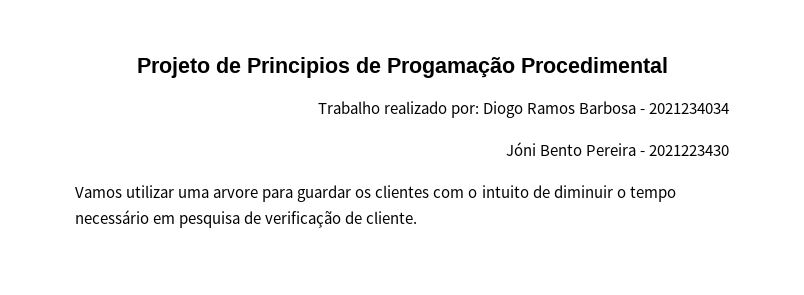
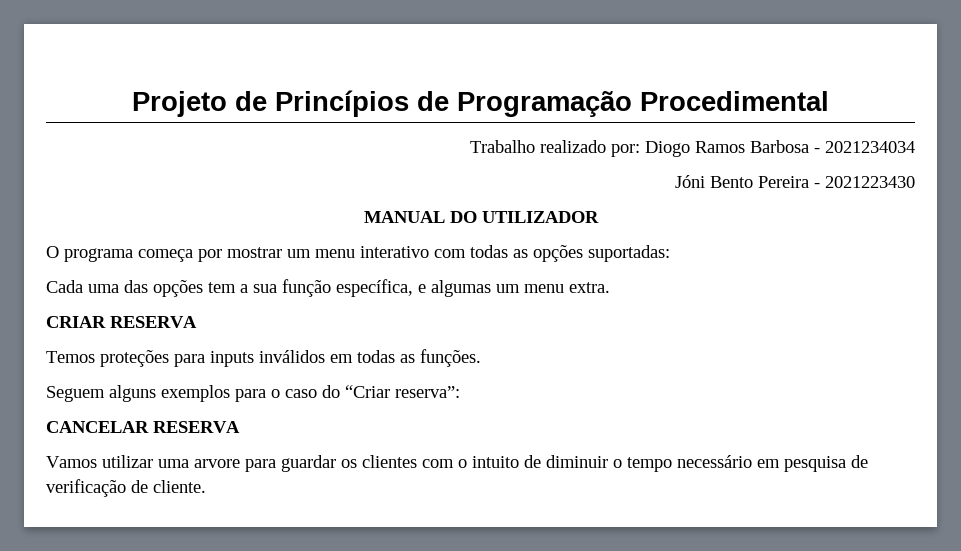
[246,57,515,78] Principios de Progamação -> [275,90,632,117] Princípios de Programação
(729, 150) none -> [363,211,599,223] [46,245,670,262] [46,279,610,297] [46,316,197,328] [46,349,481,367] [46,385,460,402] [46,421,240,433] // MANUAL DO UTILIZADOR // O programa começa por mostrar um menu interativo com todas as opções suportadas: // Cada uma das opções tem a sua função específica, e algumas um menu extra. // CRIAR RESERVA // Temos proteções para inputs inválidos em todas as funções. // Seguem alguns exemplos para o caso do “Criar reserva”: // CANCELAR RESERVA

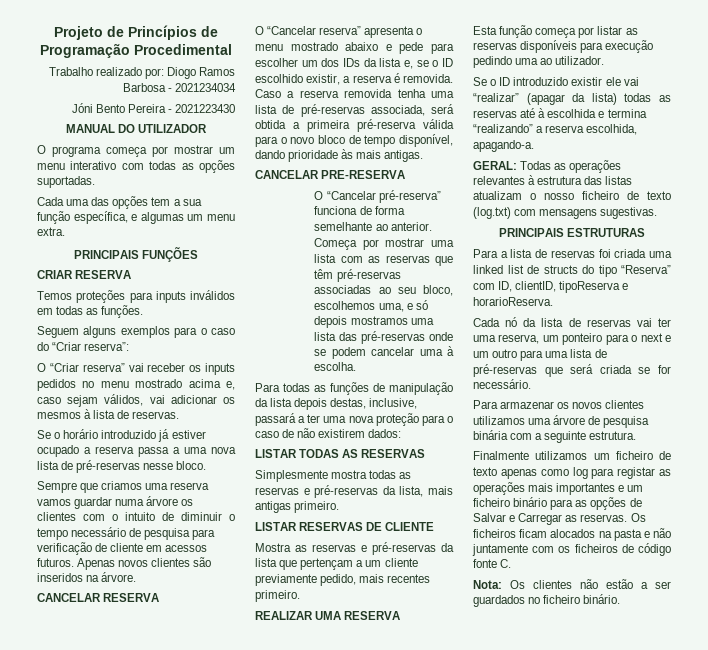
[588,245,670,262] suportadas: -> [37,176,95,188] suportadas.
(610, 287) none -> [73,247,199,262] // PRINCIPAIS FUNÇÕES
[46,421,240,433] [46,455,336,472] CANCELAR RESERVA // Vamos utilizar uma arvore para guardar -> [37,363,235,375] [37,379,235,391] [37,394,235,407] [37,409,180,419] [37,429,206,442] [37,445,236,457] [37,460,207,473] [37,481,210,493] [37,496,179,509] O “Criar reserva” vai receber os inputs pedidos no menu mostrado acima e, caso sejam válidos, vai adicionar os mesmos à lista de reservas. // Se o horário introduzido já estiver ocupado a reserva passa a uma nova lista de pré-reservas nesse bloco. // Sempre que criamos uma reserva vamos guardar numa árvore
[757,455,868,472] [46,479,206,497] em pesquisa de verificação de cliente. -> [129,528,216,540] [37,542,208,555] [37,557,212,570] [37,572,137,582] [37,593,160,602] [255,26,423,38] [255,42,454,54] [255,58,453,69] [255,73,453,85] [255,89,454,98] [255,104,454,117] [255,119,454,132] [255,134,453,147] [255,149,424,162] [255,170,406,179] [314,190,441,203] [314,206,405,215] [314,222,432,231] [314,238,454,250] [314,254,453,266] [314,269,401,282] [314,285,453,296] [314,300,428,312] [314,316,434,328] [314,331,453,344] [314,346,454,359] [314,362,357,371] [255,382,453,395] [255,398,418,410] [255,413,453,426] [255,428,402,438] [255,449,426,458] [255,470,412,482] [255,485,453,498] [255,501,340,513] [255,522,435,531] [255,542,454,555] [255,558,418,570] [255,574,431,586] [255,590,300,602] [255,611,401,620] [473,25,638,38] [473,40,654,53] [473,56,605,68] [473,77,639,86] [473,93,671,105] [473,108,647,118] [473,124,638,135] [473,140,534,152] [473,160,622,173] [473,175,633,185] [473,191,671,200] [473,207,658,219] [498,228,646,237] [473,249,672,258] [473,265,671,277] [473,281,629,293] [473,297,553,306] [473,317,671,327] [473,333,671,345] [473,349,607,361] [473,364,671,377] [473,379,531,389] [473,400,645,409] [473,415,650,428] [473,430,637,443] [473,451,671,460] [473,467,671,479] [473,482,644,495] [473,497,642,510] [473,513,646,525] [473,528,671,541] [472,543,671,556] [473,559,512,568] [473,579,671,589] [473,594,621,607] de pesquisa para verificação de cliente em acessos futuros. Apenas novos clientes são inseridos na árvore. // CANCELAR RESERVA // O “Cancelar reserva” apresenta o menu mostrado abaixo e pede para escolher um dos IDs da lista e, se o ID escolhido existir, a reserva é removida. Caso a reserva removida tenha uma lista de pré-reservas associada, será obtida a primeira pré-reserva válida para o novo bloco de tempo disponível, dando prioridade às mais antigas. // CANCELAR PRE-RESERVA // O “Cancelar pré-reserva” funciona de forma semelhante ao anterior. Começa por mostrar uma lista com as reservas que têm pré-reservas associadas ao seu bloco, escolhemos uma, e só depois mostramos uma lista das pré-reservas onde se podem cancelar uma à escolha. // Para todas as funções de manipulação da lista depois destas, inclusive, passará a ter uma nova proteção para o caso de não existirem dados: // LISTAR TODAS AS RESERVAS // Simplesmente mostra todas as reservas e pré-reservas da lista, mais antigas primeiro. // LISTAR RESERVAS DE CLIENTE // Mostra as reservas e pré-reservas da lista que pertençam a um cliente previamente pedido, mais recentes primeiro. // REALIZAR UMA RESERVA // Esta função começa por listar as reservas disponíveis para execução pedindo uma ao utilizador. // Se o ID introduzido existir ele vai “realizar” (apagar da lista) todas as reservas até à escolhida e termina “realizando” a reserva escolhida, apagando-a. // GERAL: Todas as operações relevantes à estrutura das listas atualizam o nosso ficheiro de texto (log.txt) com mensagens sugestivas. // PRINCIPAIS ESTRUTURAS // Para a lista de reservas foi criada uma linked list de structs do tipo “Reserva” com ID, clientID, tipoReserva e horarioReserva. // Cada nó da lista de reservas vai ter uma reserva, um ponteiro para o next e um outro para uma lista de pré-reservas que será criada se for necessário. // Para armazenar os novos clientes utilizamos uma árvore de pesquisa binária com a seguinte estrutura. // Finalmente utilizamos um ficheiro de texto apenas como log para registar as operações mais importantes e um ficheiro binário para as opções de Salvar e Carregar as reservas. Os ficheiros ficam alocados na pasta e não juntamente com os ficheiros de código fonte C. // Nota: Os clientes não estão a ser guardados no ficheiro binário.

